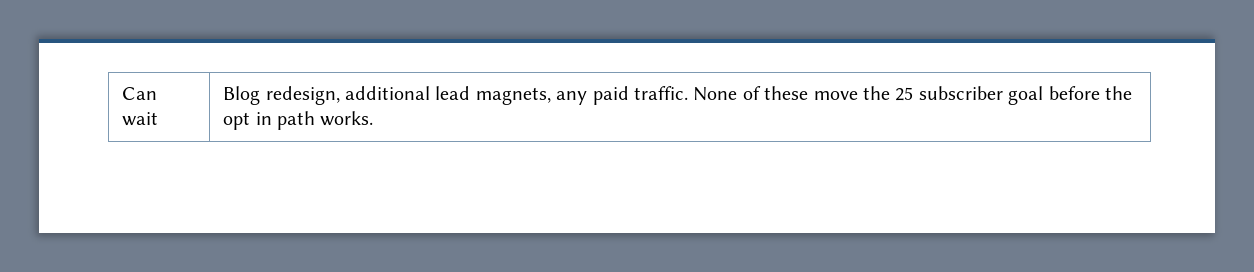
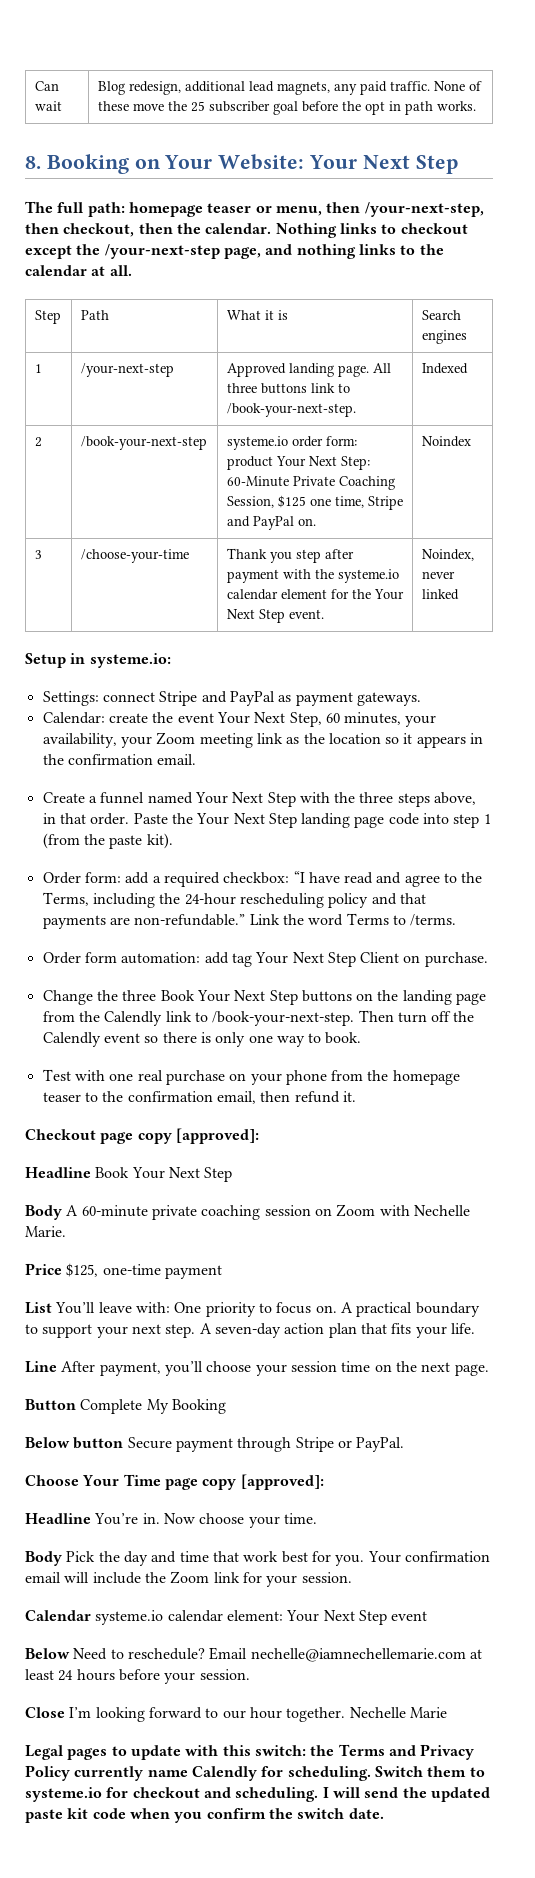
(374, 118) none -> [25,154,458,174] [25,201,484,217] [25,223,468,238] [25,244,444,259] [25,265,132,276] [34,310,61,324] [80,310,109,320] [226,310,288,320] [421,310,461,320] [421,330,467,344] [34,364,42,373] [80,363,174,377] [226,363,391,377] [226,383,350,394] [226,403,356,417] [421,363,468,374] [34,437,42,447] [80,436,207,450] [226,436,357,450] [226,456,370,470] [226,476,395,490] [226,495,403,510] [226,516,316,530] [421,436,471,447] [34,550,42,559] [80,549,189,563] [226,548,354,563] [226,569,399,583] [226,589,404,600] [226,609,324,623] [421,549,474,561] [421,571,455,579] [421,589,459,600] [25,653,171,668] [42,691,421,706] [42,712,437,727] [42,732,484,748] [42,754,197,765] [42,792,477,807] [42,813,491,828] [42,833,173,849] [42,871,483,887] [42,892,426,908] [42,913,457,929] [42,952,488,967] [42,990,487,1005] [42,1010,475,1026] [42,1032,362,1047] [42,1069,460,1085] [42,1091,356,1104] [25,1128,259,1144] [25,1167,233,1182] [25,1204,470,1220] [25,1226,66,1237] [25,1263,222,1279] [25,1302,480,1317] [25,1323,475,1338] [25,1361,489,1376] [25,1399,226,1414] [25,1437,405,1452] [25,1474,324,1490] [25,1513,317,1528] [25,1551,490,1566] [25,1571,352,1587] [25,1610,428,1625] [25,1647,482,1662] [25,1669,250,1684] [25,1707,447,1722] [25,1744,475,1760] [25,1765,485,1781] [25,1787,490,1802] [25,1808,384,1823] // 8. Booking on Your Website: Your Next Step // The full path: homepage teaser or menu, then /your-next-step, then checkout, then the calendar. Nothing links to checkout except the /your-next-step page, and nothing links to the calendar at all. // Step | Path | What it is | Search engines // 1 | /your-next-step | Approved landing page. All three buttons link to /book-your-next-step. | Indexed // 2 | /book-your-next-step | systeme.io order form: product Your Next Step: 60-Minute Private Coaching Session, $125 one time, Stripe and PayPal on. | Noindex // 3 | /choose-your-time | Thank you step after payment with the systeme.io calendar element for the Your Next Step event. | Noindex, never linked // Setup in systeme.io: // Settings: connect Stripe and PayPal as payment gateways. // Calendar: create the event Your Next Step, 60 minutes, your availability, your Zoom meeting link as the location so it appears in the confirmation email. // Create a funnel named Your Next Step with the three steps above, in that order. Paste the Your Next Step landing page code into step 1 (from the paste kit). // Order form: add a required checkbox: “I have read and agree to the Terms, including the 24-hour rescheduling policy and that payments are non-refundable.” Link the word Terms to /terms. // Order form automation: add tag Your Next Step Client on purchase. // Change the three Book Your Next Step buttons on the landing page from the Calendly link to /book-your-next-step. Then turn off the Calendly event so there is only one way to book. // Test with one real purchase on your phone from the homepage teaser to the confirmation email, then refund it. // Checkout page copy [approved]: // Headline Book Your Next Step // Body A 60-minute private coaching session on Zoom with Nechelle Marie. // Price $125, one-time payment // List You’ll leave with: One priority to focus on. A practical boundary to support your next step. A seven-day action plan that fits your life. // Line After payment, you’ll choose your session time on the next page. // Button Complete My Booking // Below button Secure payment through Stripe or PayPal. // Choose Your Time page copy [approved]: // Headline You’re in. Now choose your time. // Body Pick the day and time that work best for you. Your confirmation email will include the Zoom link for your session. // Calendar systeme.io calendar element: Your Next Step event // Below Need to reschedule? Email nechelle@iamnechellemarie.com at least 24 hours before your session. // Close I’m looking forward to our hour together. Nechelle Marie // Legal pages to update with this switch: the Terms and Privacy Policy currently name Calendly for scheduling. Switch them to systeme.io for checkout and scheduling. I will send the updated paste kit code when you confirm the switch date.

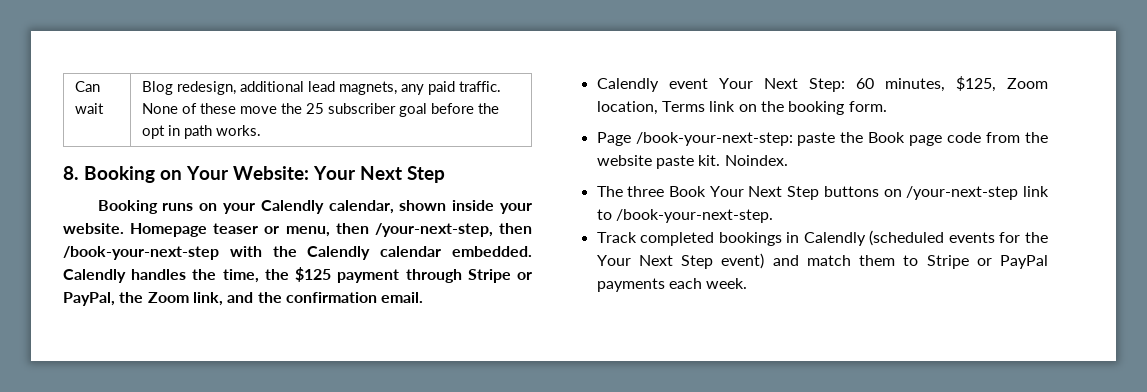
[25,201,203,217] The full path: homepage -> [97,200,533,214] [63,223,208,237] Booking runs on your Calendly calendar, shown inside your website. Homepage
[63,223,468,238] [25,244,444,259] [25,265,132,276] [34,310,61,324] [80,310,109,320] [226,310,288,320] [421,310,461,320] [421,330,467,344] [34,364,42,373] [80,363,174,377] [226,363,391,377] [226,383,350,394] [226,403,356,417] [421,363,468,374] [34,437,42,447] [80,436,207,450] [226,436,357,450] [226,456,370,470] [226,476,395,490] [226,495,403,510] [226,516,316,530] [421,436,471,447] [34,550,42,559] [80,549,189,563] [226,548,354,563] [226,569,399,583] [226,589,404,600] [226,609,324,623] [421,549,474,561] [421,571,455,579] [421,589,459,600] [25,653,171,668] [42,691,421,706] [42,712,437,727] [42,732,484,748] [42,754,197,765] [42,792,477,807] [42,813,491,828] [42,833,173,849] [42,871,483,887] [42,892,426,908] [42,913,457,929] [42,952,488,967] [42,990,118,1005] checkout, then the calendar. Nothing links to checkout except the /your-next-step page, and nothing links to the calendar at all. // Step | Path | What it is | Search engines // 1 | /your-next-step | Approved landing page. All three buttons link to /book-your-next-step. | Indexed // 2 | /book-your-next-step | systeme.io order form: product Your Next Step: 60-Minute Private Coaching Session, $125 one time, Stripe and PayPal on. | Noindex // 3 | /choose-your-time | Thank you step after payment with the systeme.io calendar element for the Your Next Step event. | Noindex, never linked // Setup in systeme.io: // Settings: connect Stripe and PayPal as payment gateways. // Calendar: create the event Your Next Step, 60 minutes, your availability, your Zoom meeting link as the location so it appears in the confirmation email. // Create a funnel named Your Next Step with the three steps above, in that order. Paste the Your Next Step landing page code into step 1 (from the paste kit). // Order form: add a required checkbox: “I have read and agree to the Terms, including the 24-hour rescheduling policy and that payments are non-refundable.” Link the word Terms to /terms. // Order form automation: add tag Your Next Step Client on purchase. // Change the -> [63,246,532,260] [63,267,532,283] [63,292,424,306] [596,76,1048,92] [596,101,887,115] [596,132,1048,146] [596,155,788,169] [596,186,623,197] /book-your-next-step with the Calendly calendar embedded. Calendly handles the time, the $125 payment through Stripe or PayPal, the Zoom link, and the confirmation email. // Calendly event Your Next Step: 60 minutes, $125, Zoom location, Terms link on the booking form. // Page /book-your-next-step: paste the Book page code from the website paste kit. Noindex. // The
[377,990,487,1005] [42,1010,475,1026] [42,1032,362,1047] [42,1069,460,1085] [42,1091,356,1104] [25,1128,259,1144] [25,1167,233,1182] [25,1204,470,1220] [25,1226,66,1237] [25,1263,222,1279] [25,1302,480,1317] [25,1323,475,1338] [25,1361,489,1376] [25,1399,226,1414] [25,1437,405,1452] [25,1474,324,1490] [25,1513,317,1528] [25,1551,490,1566] [25,1571,352,1587] [25,1610,428,1625] [25,1647,482,1662] [25,1669,250,1684] [25,1707,447,1722] [25,1744,475,1760] [25,1765,485,1781] [25,1787,490,1802] [25,1808,384,1823] the landing page from the Calendly link to /book-your-next-step. Then turn off the Calendly event so there is only one way to book. // Test with one real purchase on your phone from the homepage teaser to the confirmation email, then refund it. // Checkout page copy [approved]: // Headline Book Your Next Step // Body A 60-minute private coaching session on Zoom with Nechelle Marie. // Price $125, one-time payment // List You’ll leave with: One priority to focus on. A practical boundary to support your next step. A seven-day action plan that fits your life. // Line After payment, you’ll choose your session time on the next page. // Button Complete My Booking // Below button Secure payment through Stripe or PayPal. // Choose Your Time page copy [approved]: // Headline You’re in. Now choose your time. // Body Pick the day and time that work best for you. Your confirmation email will include the Zoom link for your session. // Calendar systeme.io calendar element: Your Next Step event // Below Need to reschedule? Email nechelle@iamnechellemarie.com at least 24 hours before your session. // Close I’m looking forward to our hour together. Nechelle Marie // Legal pages to update with this switch: the Terms and Privacy Policy currently name Calendly for scheduling. Switch them to systeme.io for checkout and scheduling. I will send the updated paste kit code when you confirm the switch date. -> [906,186,1049,200] [596,209,773,223] [596,230,1048,246] [596,253,1048,269] [596,278,748,292] /your-next-step link to /book-your-next-step. // Track completed bookings in Calendly (scheduled events for the Your Next Step event) and match them to Stripe or PayPal payments each week.

